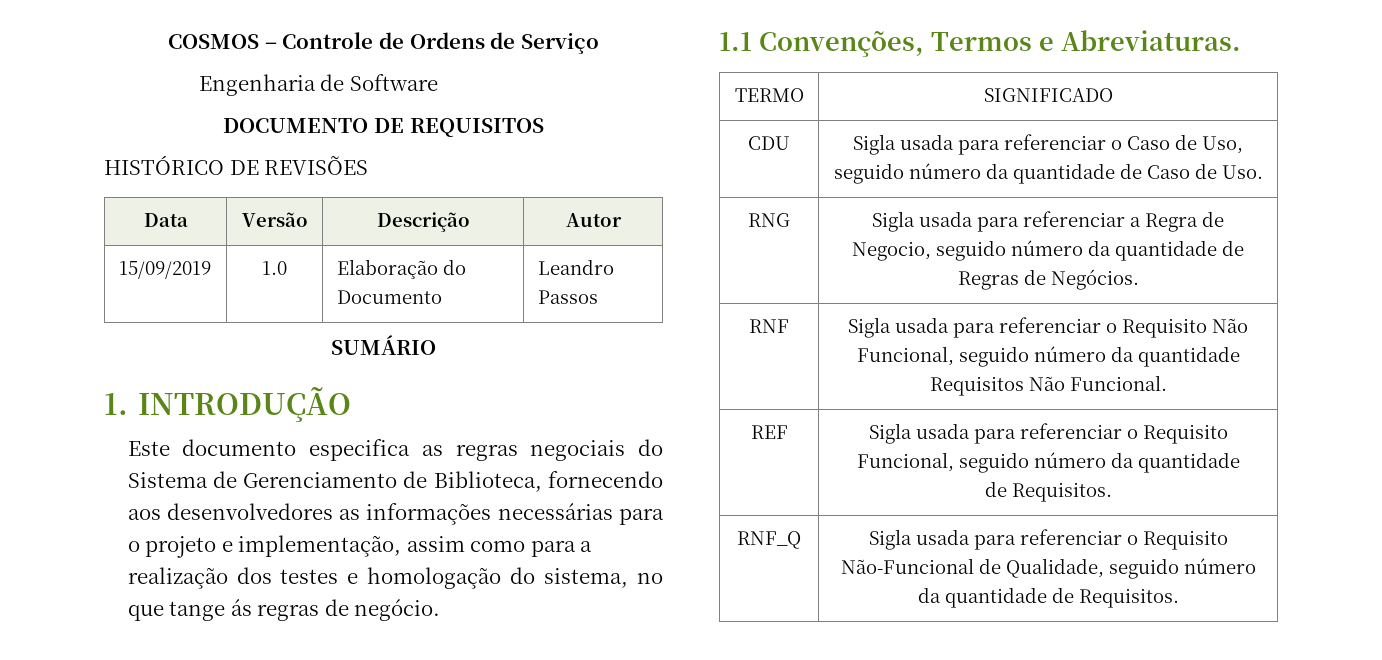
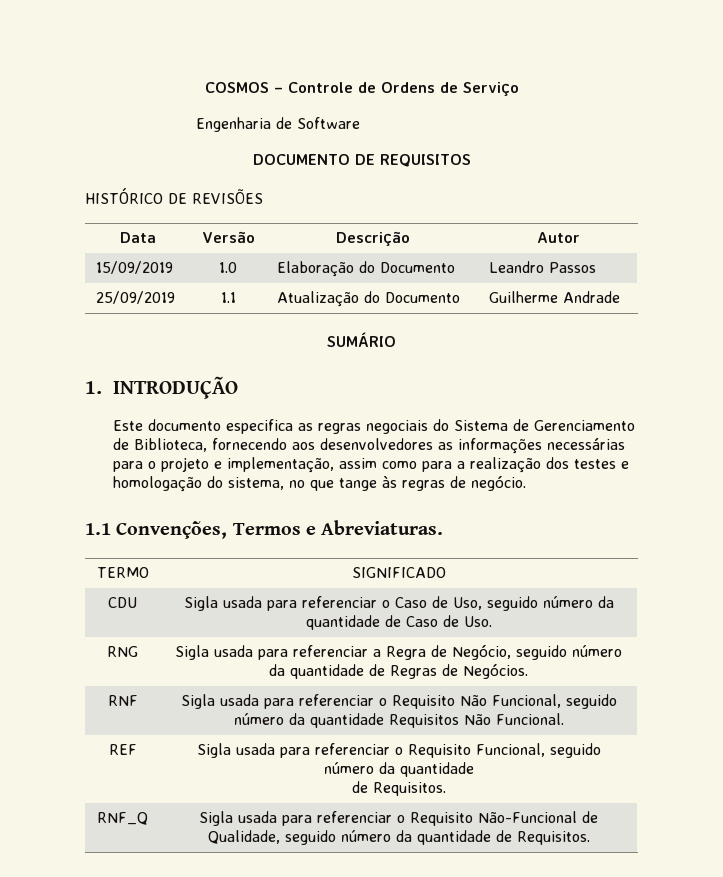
(598, 297) none -> [95,291,175,304] [220,292,236,303] [276,291,460,307] [488,291,620,303] // 25/09/2019 | 1.1 | Atualização do Documento | Guilherme Andrade
[230,599,252,616] ás -> [381,476,397,488] às
[852,241,931,261] Negocio, -> [452,644,511,660] Negócio,

